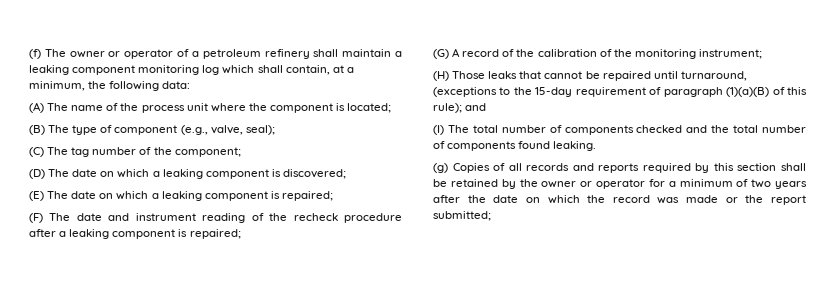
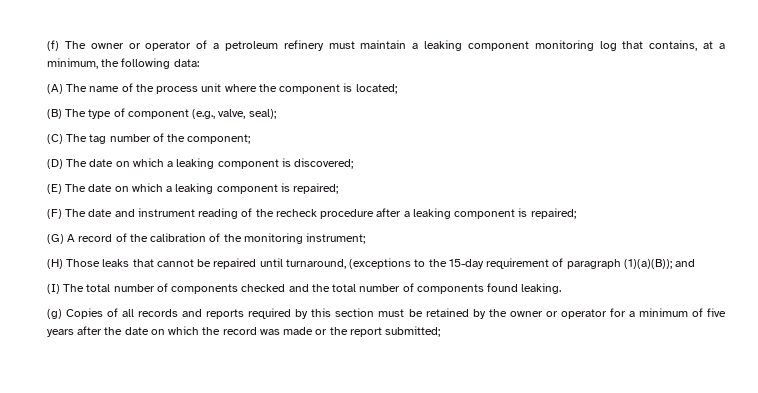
[313,49,339,57] shall -> [328,41,355,49] must
[222,65,330,75] which shall contain, -> [622,40,698,51] that contains,
[726,87,807,97] [433,103,462,113] (1)(a)(B) of this rule); -> [623,259,672,269] (1)(a)(B));
[781,163,806,171] shall -> [378,309,405,317] must
[751,179,772,188] two -> [707,308,727,317] five

